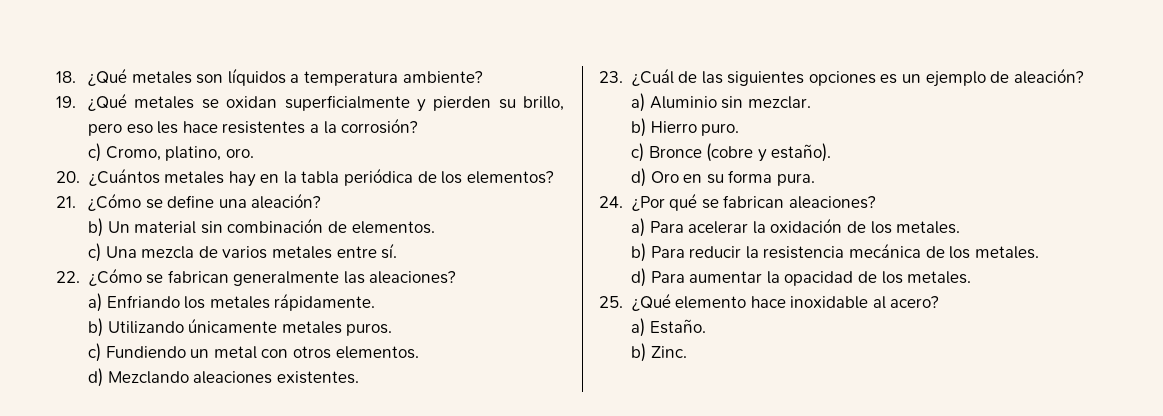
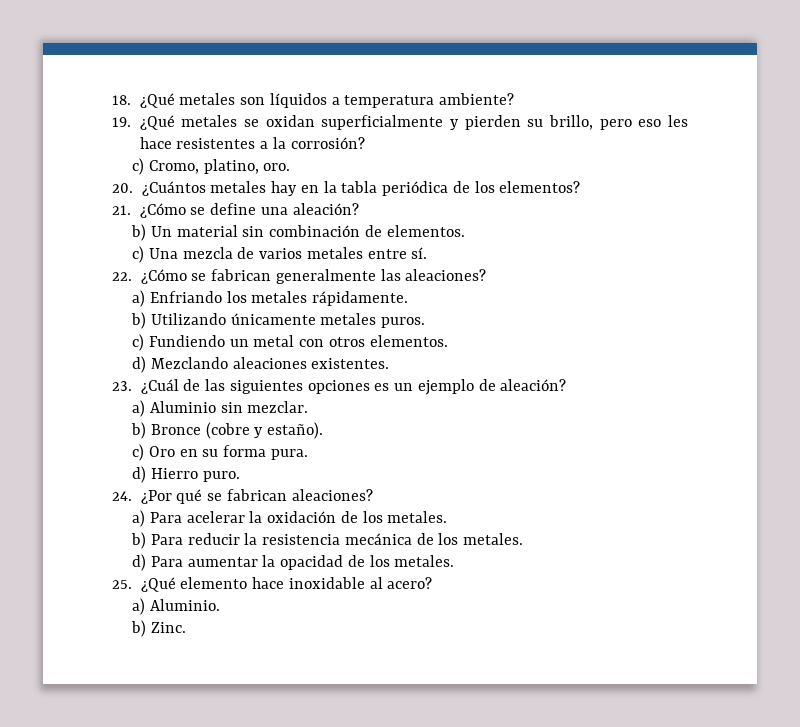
[650,121,740,136] [630,143,644,162] Hierro puro. // c) -> (147, 430) none
[630,168,646,187] d) -> [132,444,145,461] c)
(815, 179) none -> [132,466,240,483] // d) Hierro puro.
[649,319,706,334] Estaño. -> [149,599,220,611] Aluminio.

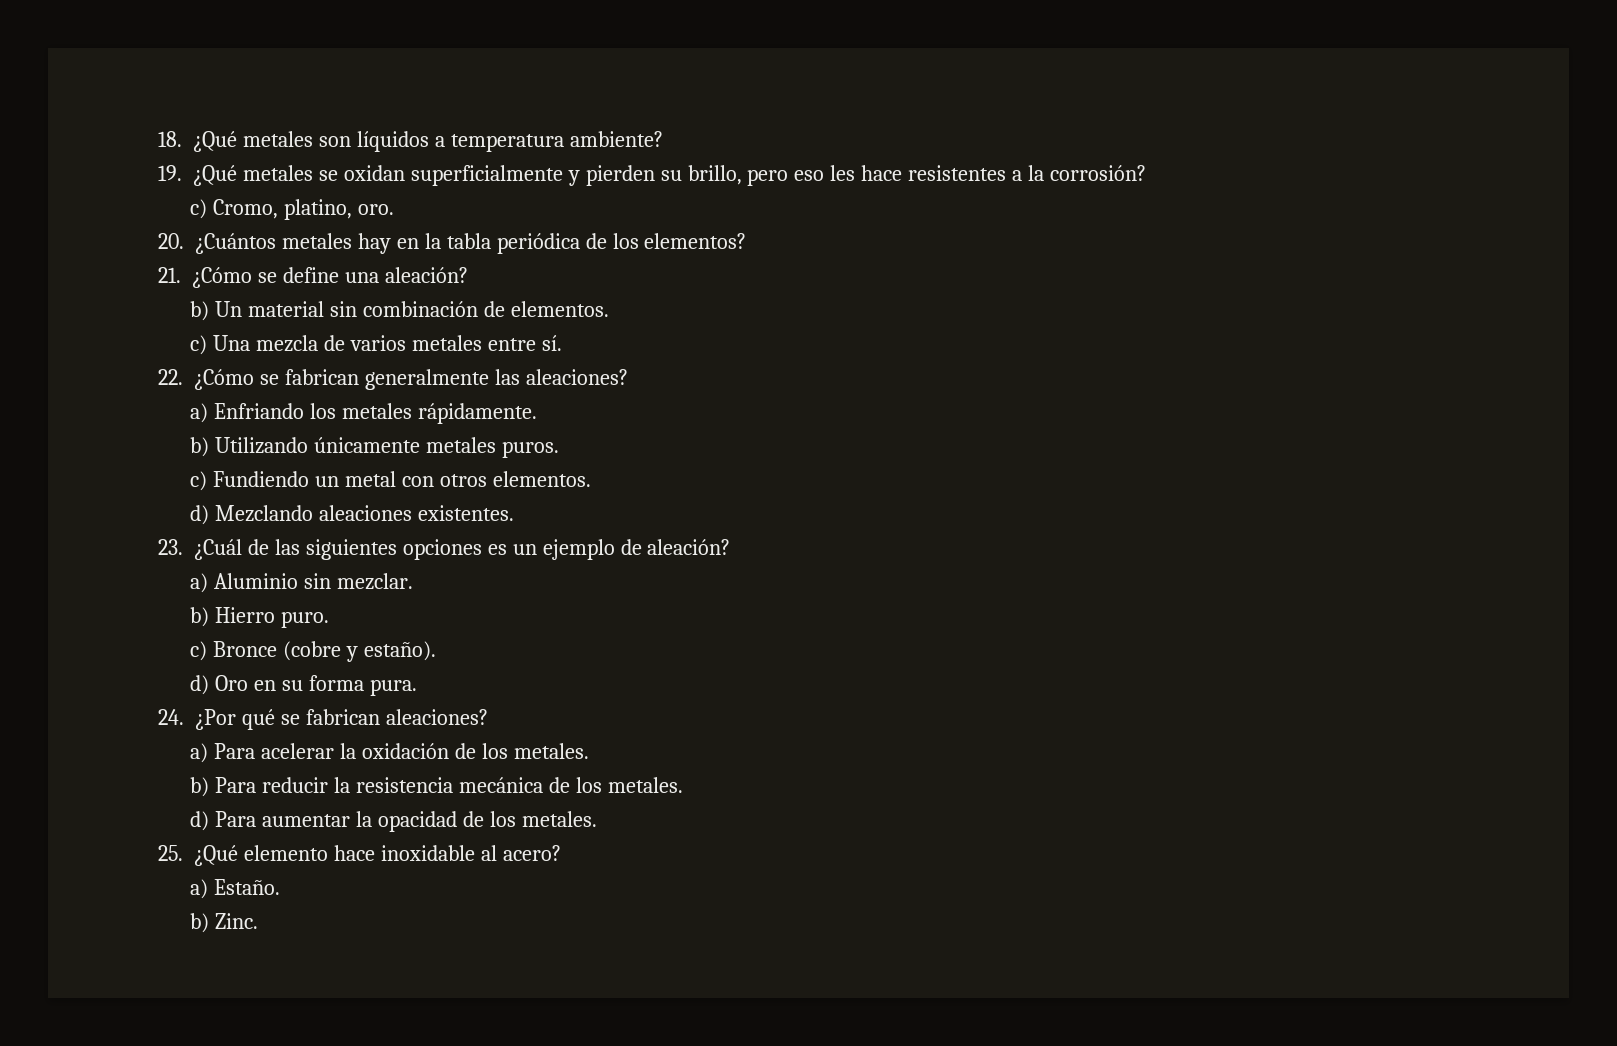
(147, 430) none -> [214,607,329,628] [190,641,208,661] Hierro puro. // c)
[132,444,145,461] c) -> [190,675,210,695] d)
[132,466,240,483] // d) Hierro puro. -> (417, 687) none
[149,599,220,611] Aluminio. -> [213,879,280,895] Estaño.

